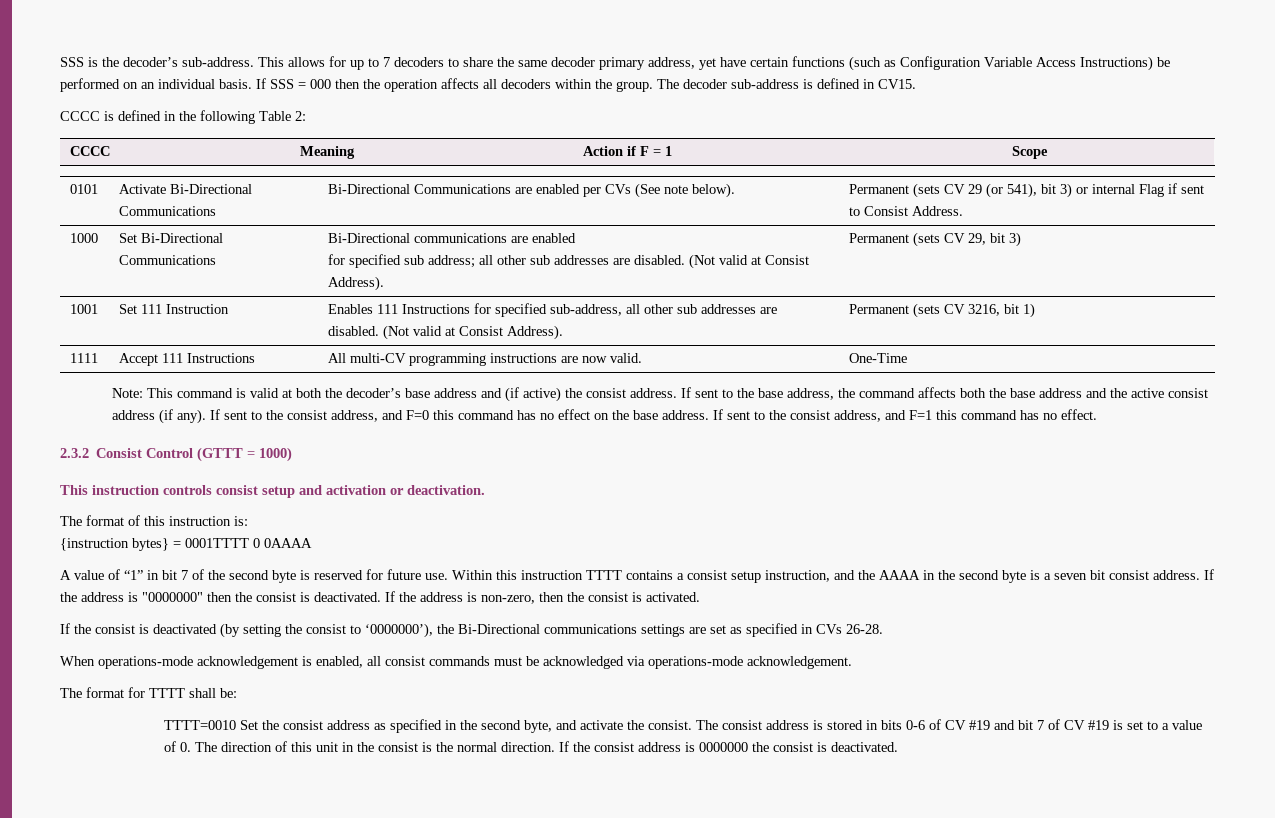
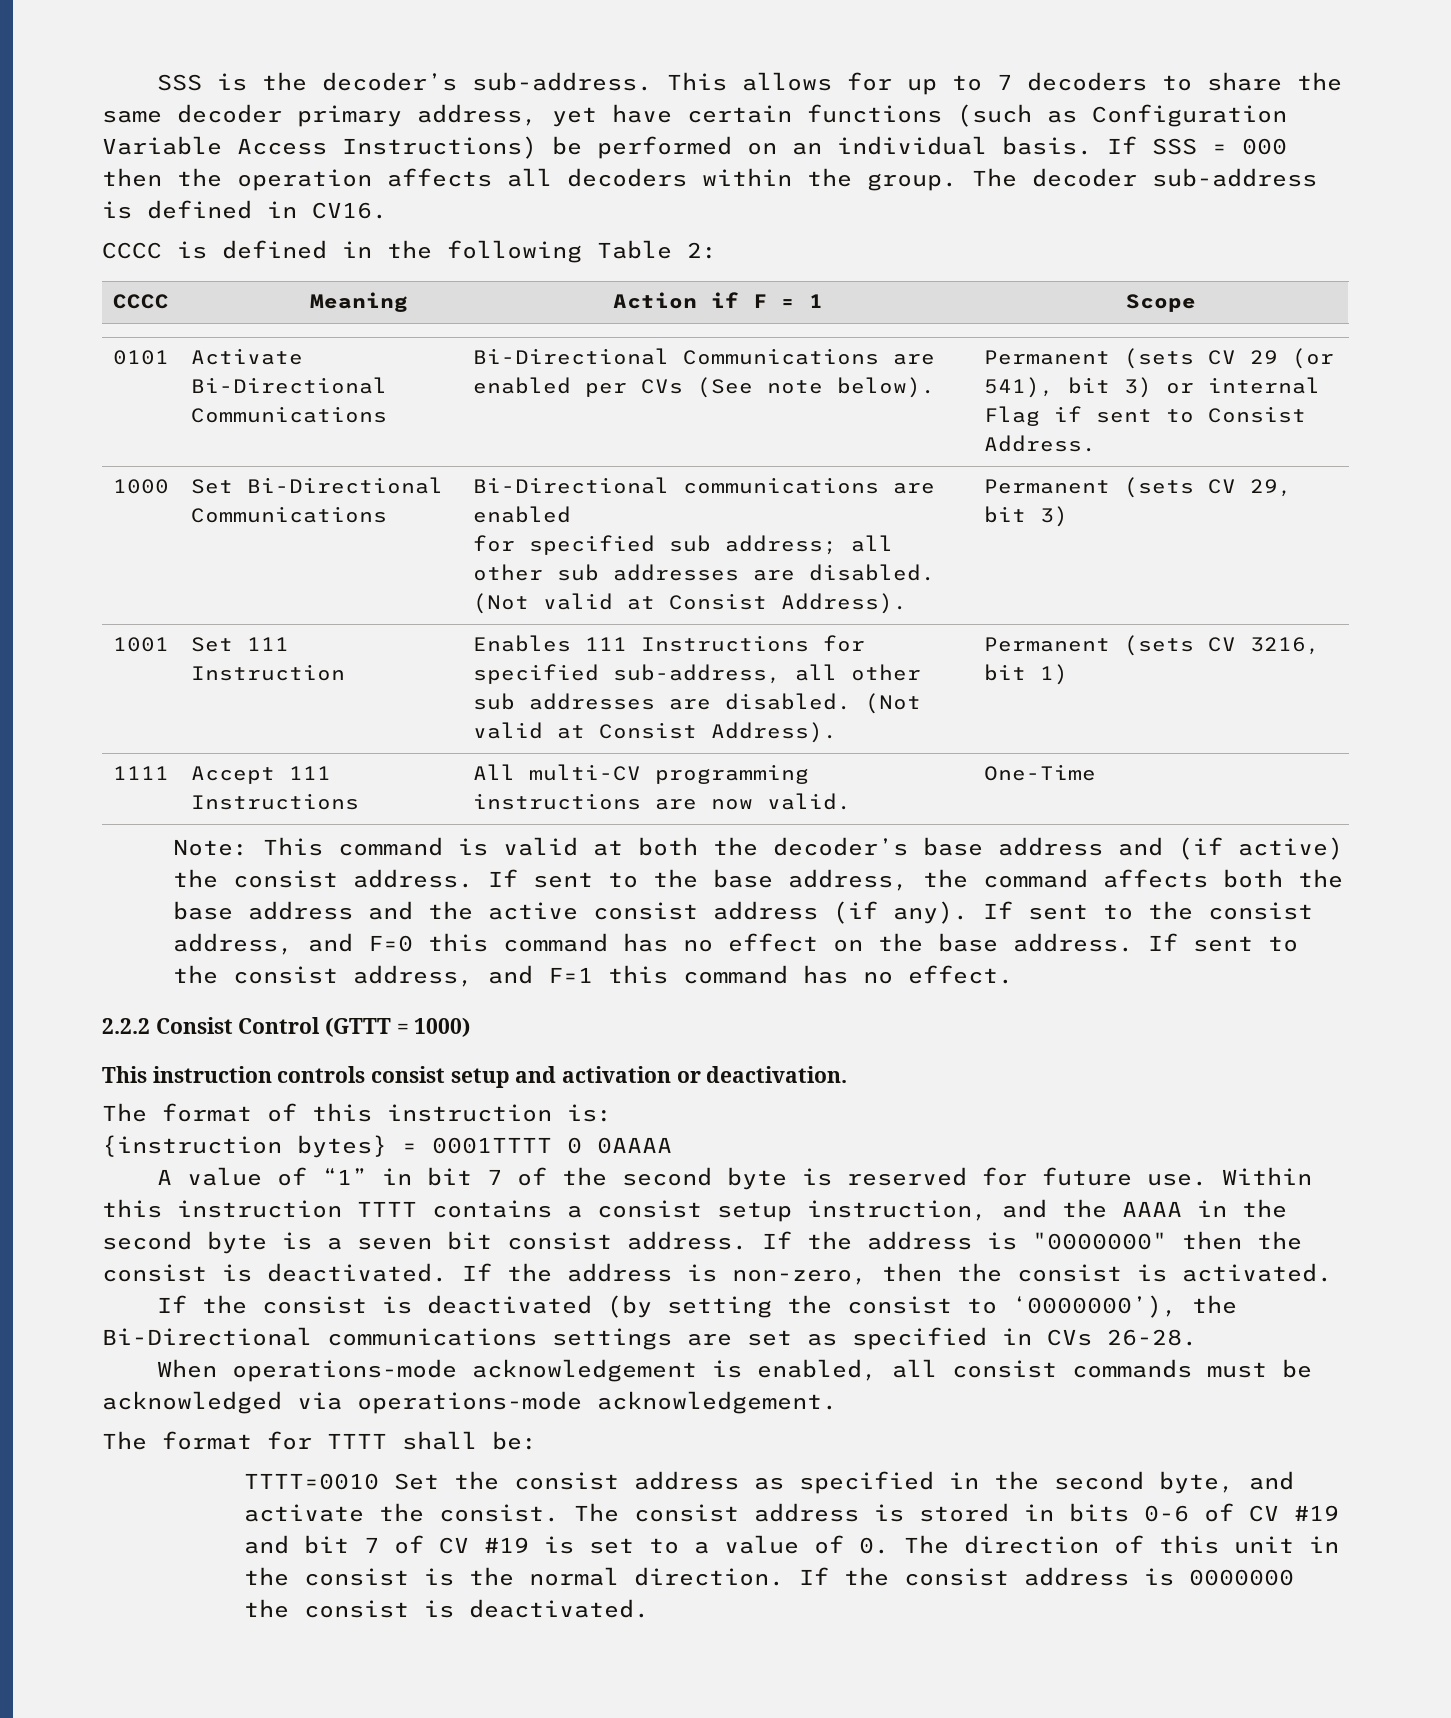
[878,79,916,89] CV15. -> [312,202,387,219] CV16.
[60,448,89,458] 2.3.2 -> [102,1018,150,1034] 2.2.2

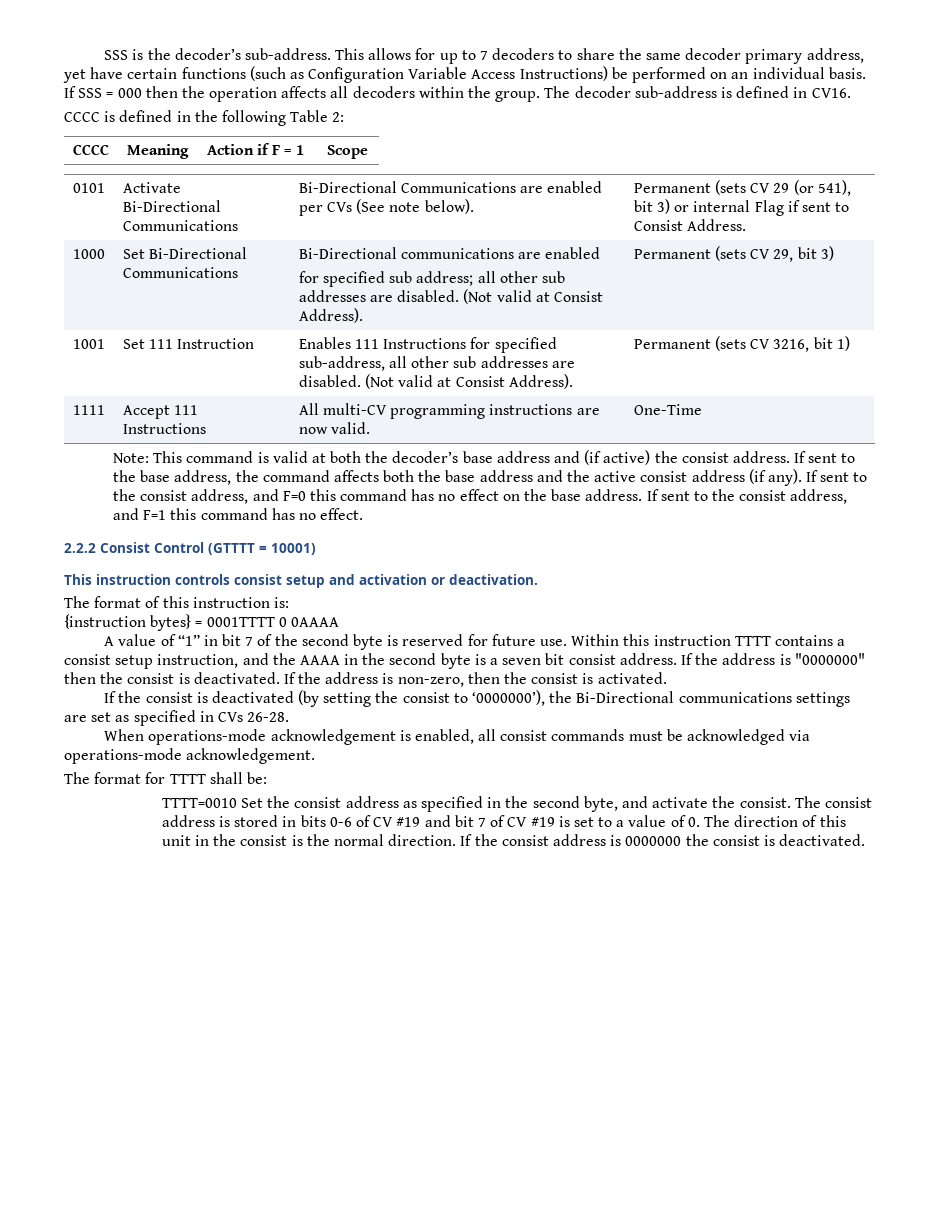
[325,1017,471,1037] (GTTT = 1000) -> [208,543,316,555] (GTTTT = 10001)

